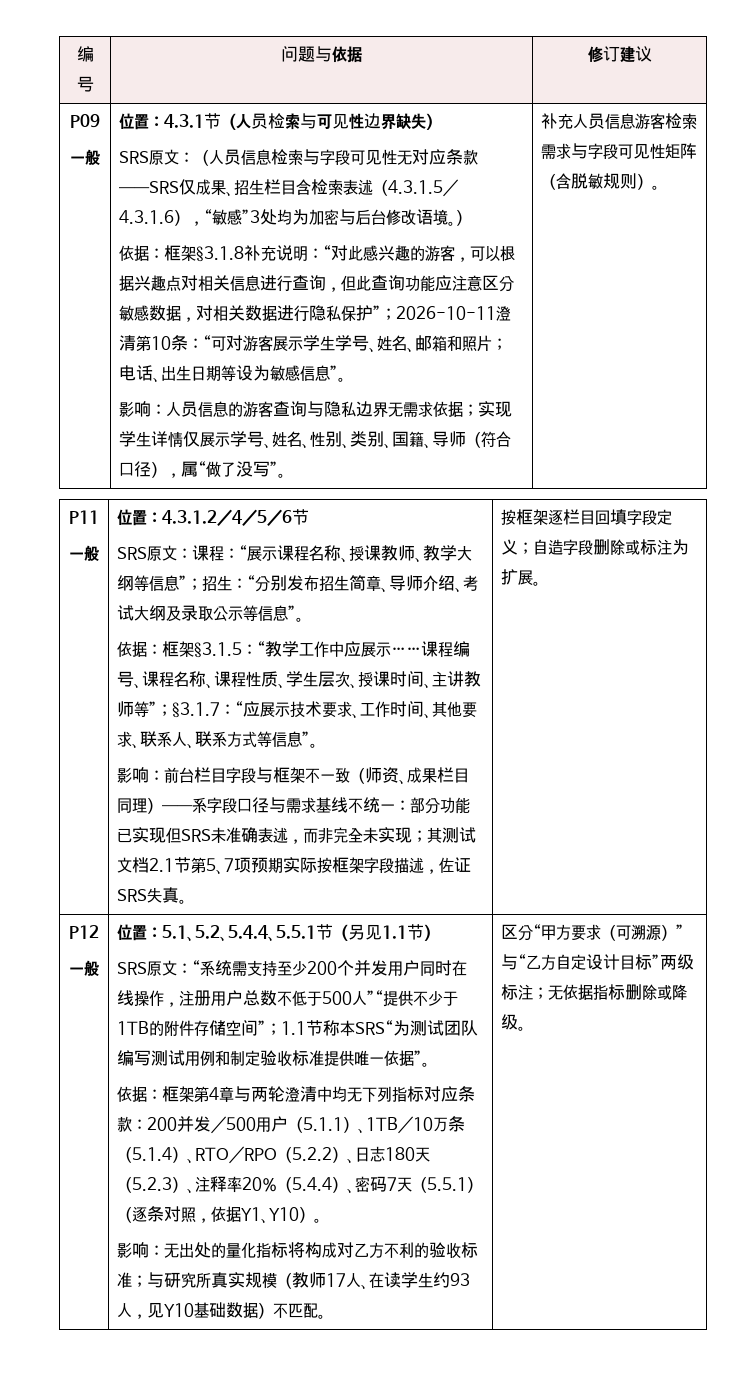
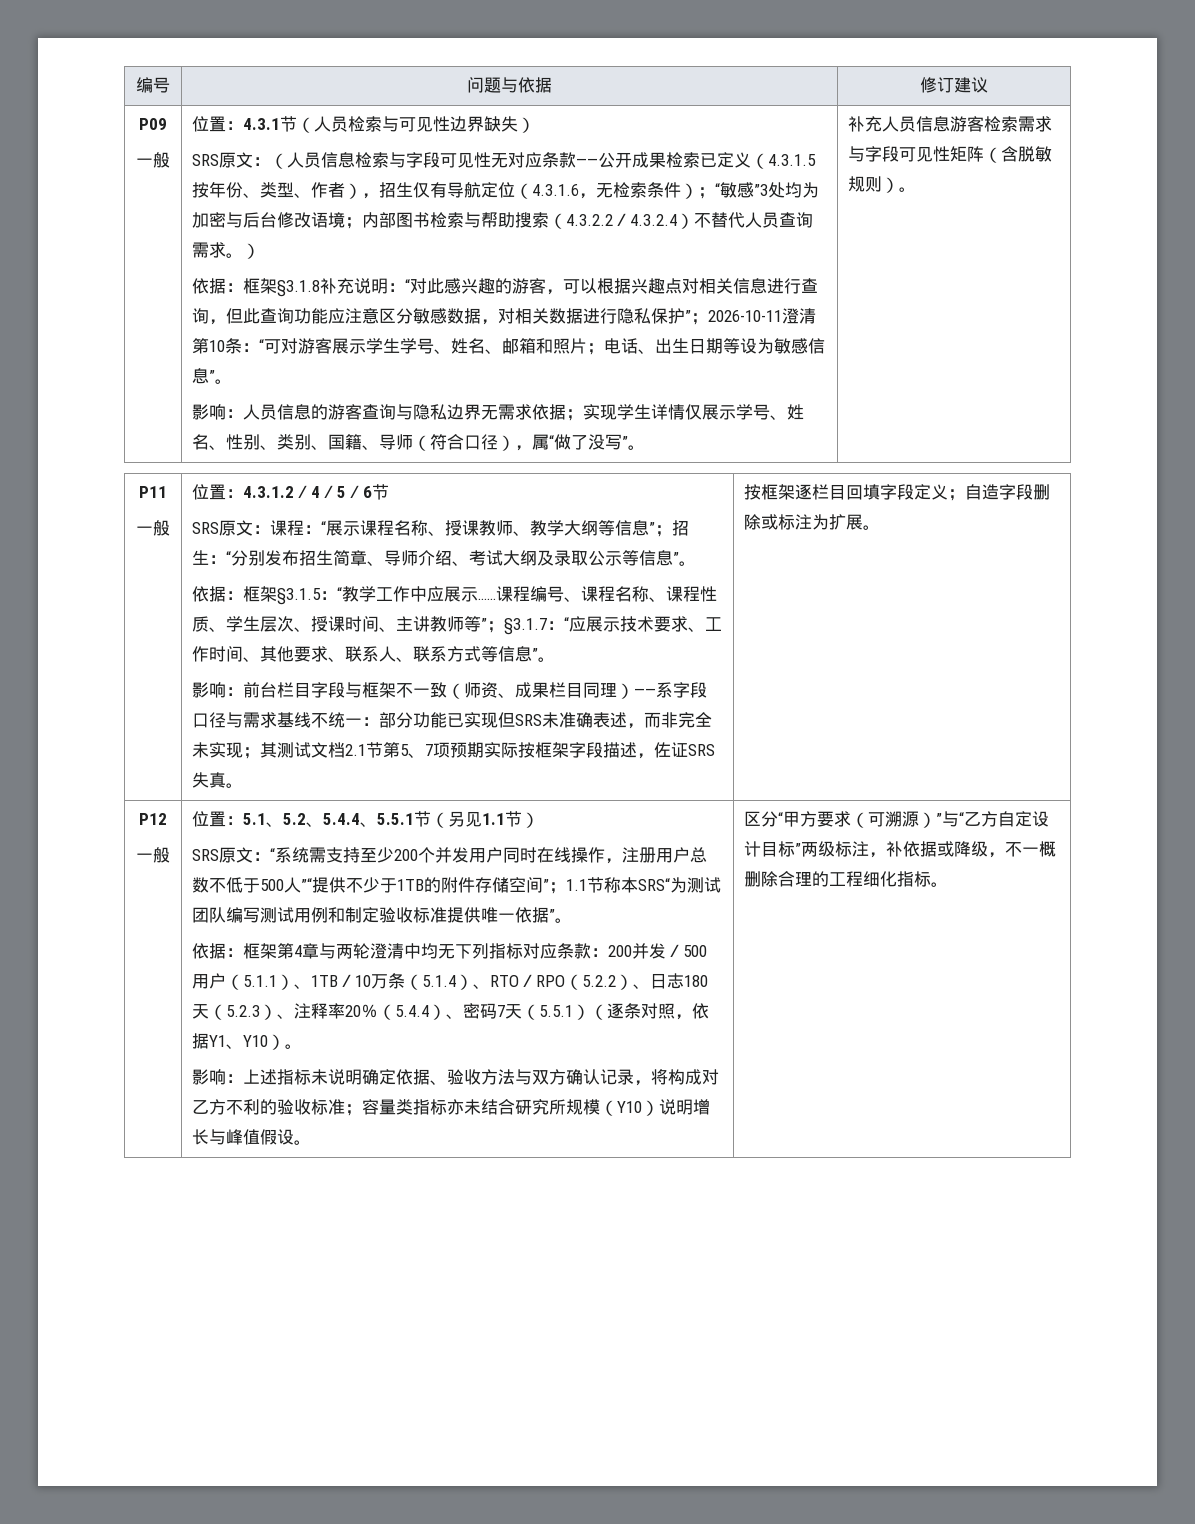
[119,179,460,197] [119,209,205,226] ——SRS仅成果、招生栏目含检索表述（4.3.1.5／4.3.1.6）， -> [576,152,817,169] [192,181,716,199] ——公开成果检索已定义（4.3.1.5按年份、类型、作者），招生仅有导航定位（4.3.1.6，无检索条件）；
(449, 217) none -> [345,212,814,229] [192,242,227,258] ；内部图书检索与帮助搜索（4.3.2.2／4.3.2.4）不替代人员查询需求
[164,1242,289,1258] 无出处的量化指标 -> [243,1069,652,1086] 上述指标未说明确定依据、验收方法与双方确认记录，
[147,1272,471,1290] [117,1302,319,1319] 与研究所真实规模（教师17人、在读学生约93人，见Y10基础数据）不匹配 -> [362,1099,711,1116] [192,1129,295,1145] 容量类指标亦未结合研究所规模（Y10）说明增长与峰值假设
[533,984,688,1000] [501,1014,519,1030] ；无依据指标删除或降级 -> [869,841,1057,858] [744,871,932,887] ，补依据或降级，不一概删除合理的工程细化指标

